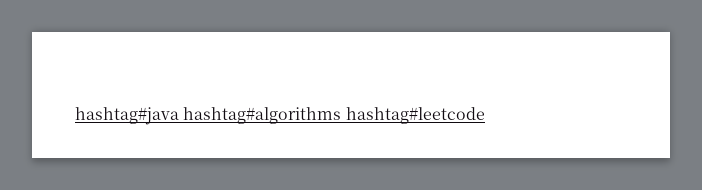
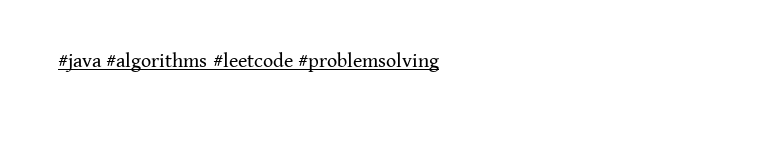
[75,107,485,125] hashtag#java hashtag#algorithms hashtag#leetcode -> [58,52,439,72] #java #algorithms #leetcode #problemsolving

